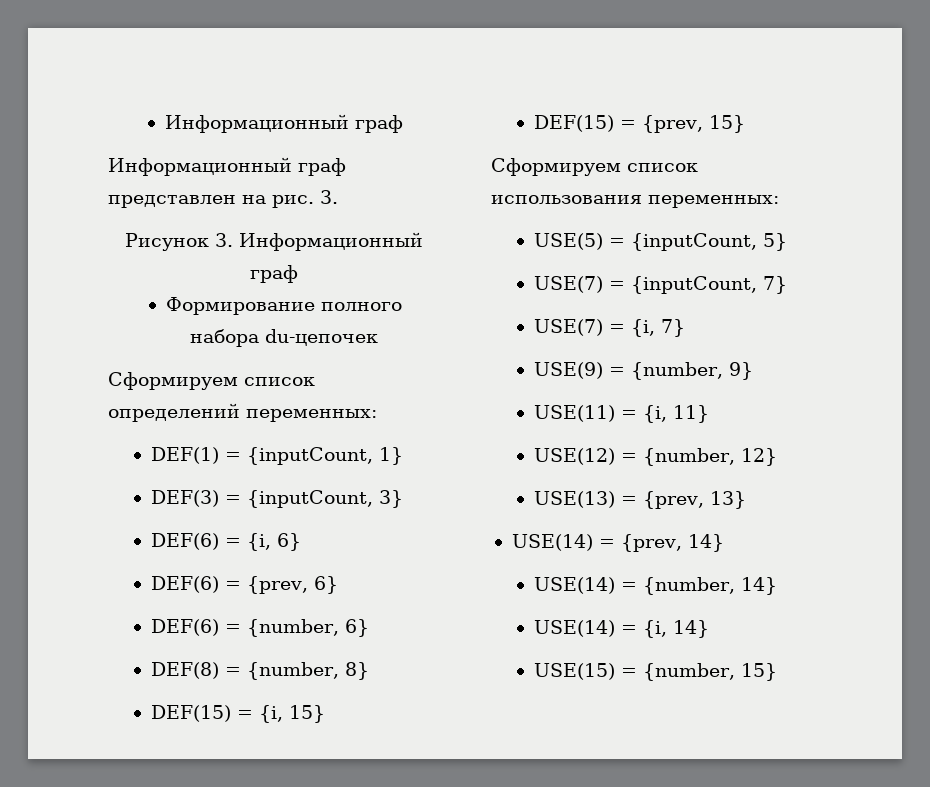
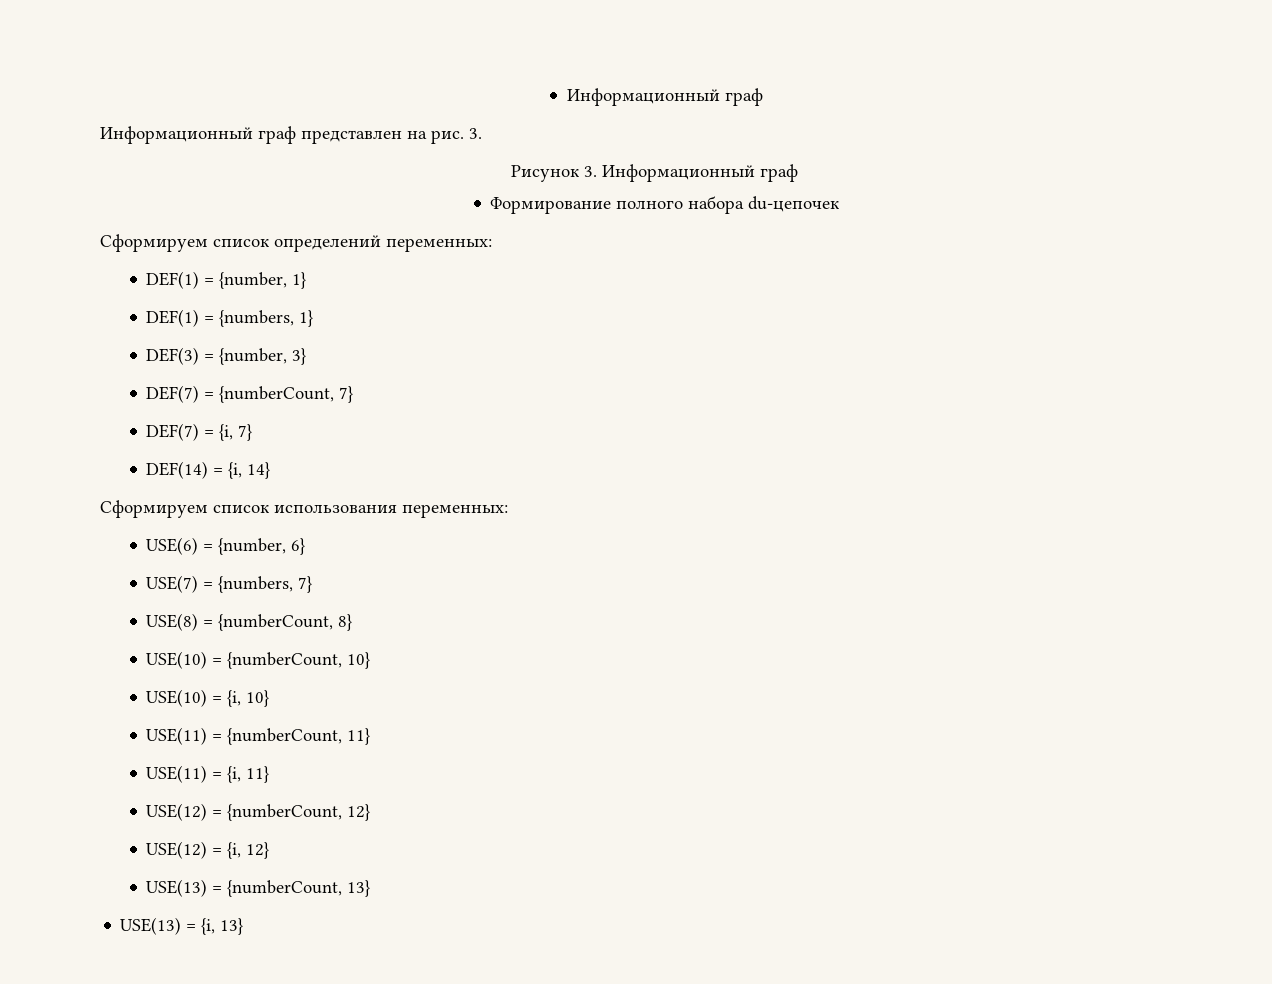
[246,447,373,465] {inputCount, -> [219,272,307,289] [146,309,295,327] {number, 1} // DEF(1) = {numbers,
[246,490,373,508] {inputCount, -> [219,348,288,365] {number,
[150,533,301,551] [150,576,338,594] [150,619,369,637] [150,662,369,680] [150,705,325,723] [533,115,745,133] DEF(6) = {i, 6} // DEF(6) = {prev, 6} // DEF(6) = {number, 6} // DEF(8) = {number, 8} // DEF(15) = {i, 15} // DEF(15) = {prev, 15} -> [146,385,354,403] [146,423,253,441] [146,461,271,479] DEF(7) = {numberCount, 7} // DEF(7) = {i, 7} // DEF(14) = {i, 14}
[533,233,787,251] [533,276,787,294] [533,319,685,337] [533,362,753,380] USE(5) = {inputCount, 5} // USE(7) = {inputCount, 7} // USE(7) = {i, 7} // USE(9) = {number, 9} -> [146,537,306,555] [146,575,313,593] [146,613,353,631] [146,651,371,669] [146,689,270,707] [146,727,371,745] USE(6) = {number, 6} // USE(7) = {numbers, 7} // USE(8) = {numberCount, 8} // USE(10) = {numberCount, 10} // USE(10) = {i, 10} // USE(11) = {numberCount, 11}
[642,448,735,466] {number, -> [227,804,371,821] [146,841,242,859] {numberCount, 12} // USE(12) = {i,
[642,491,704,509] {prev, -> [227,880,343,897] {numberCount,
[511,534,724,552] [533,577,777,595] [533,620,709,638] [533,663,777,681] USE(14) = {prev, 14} // USE(14) = {number, 14} // USE(14) = {i, 14} // USE(15) = {number, 15} -> [120,917,244,935] USE(13) = {i, 13}

